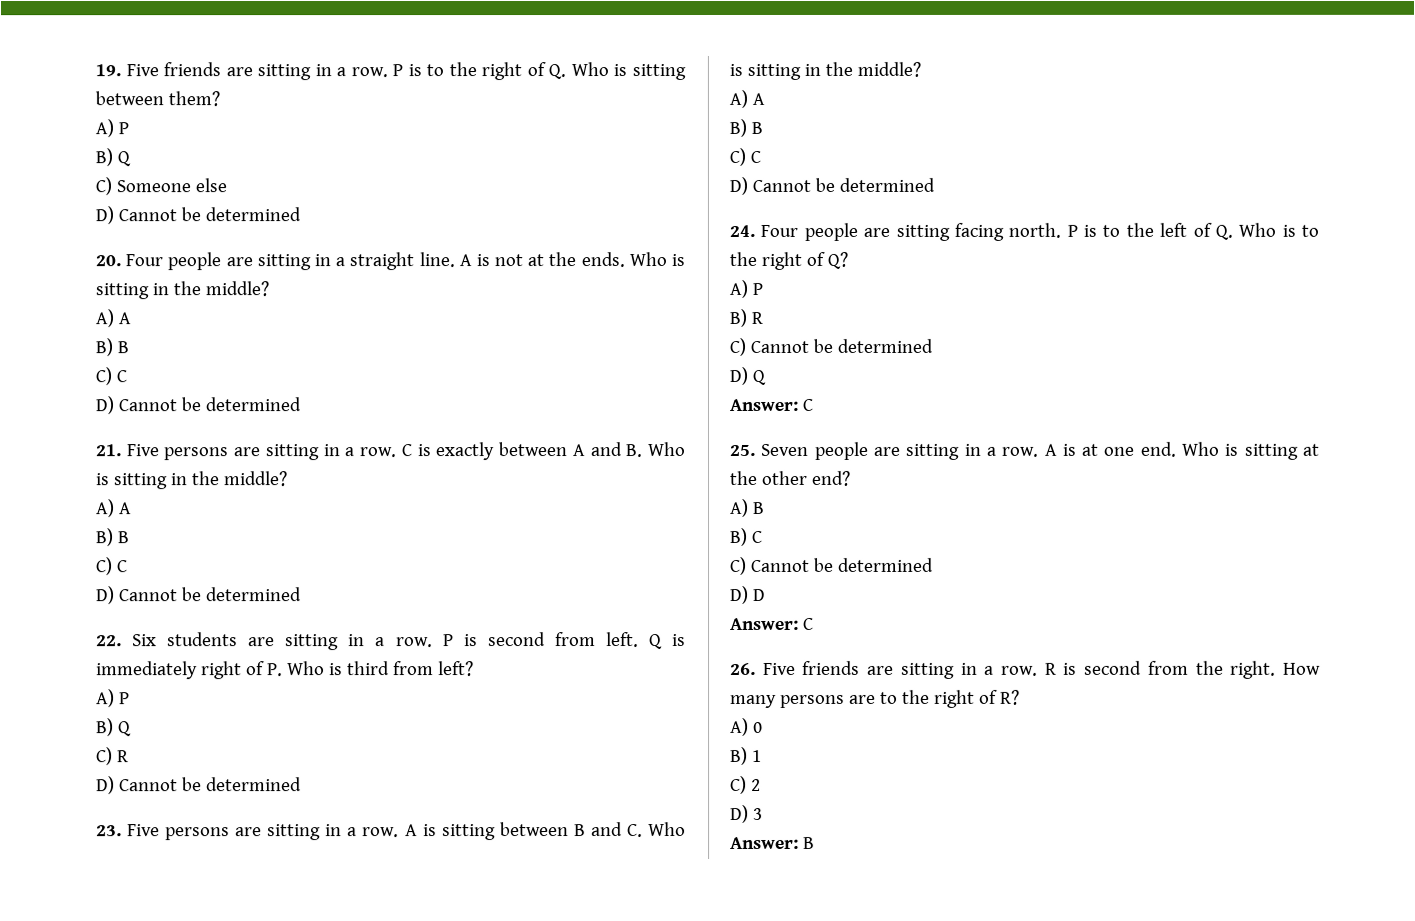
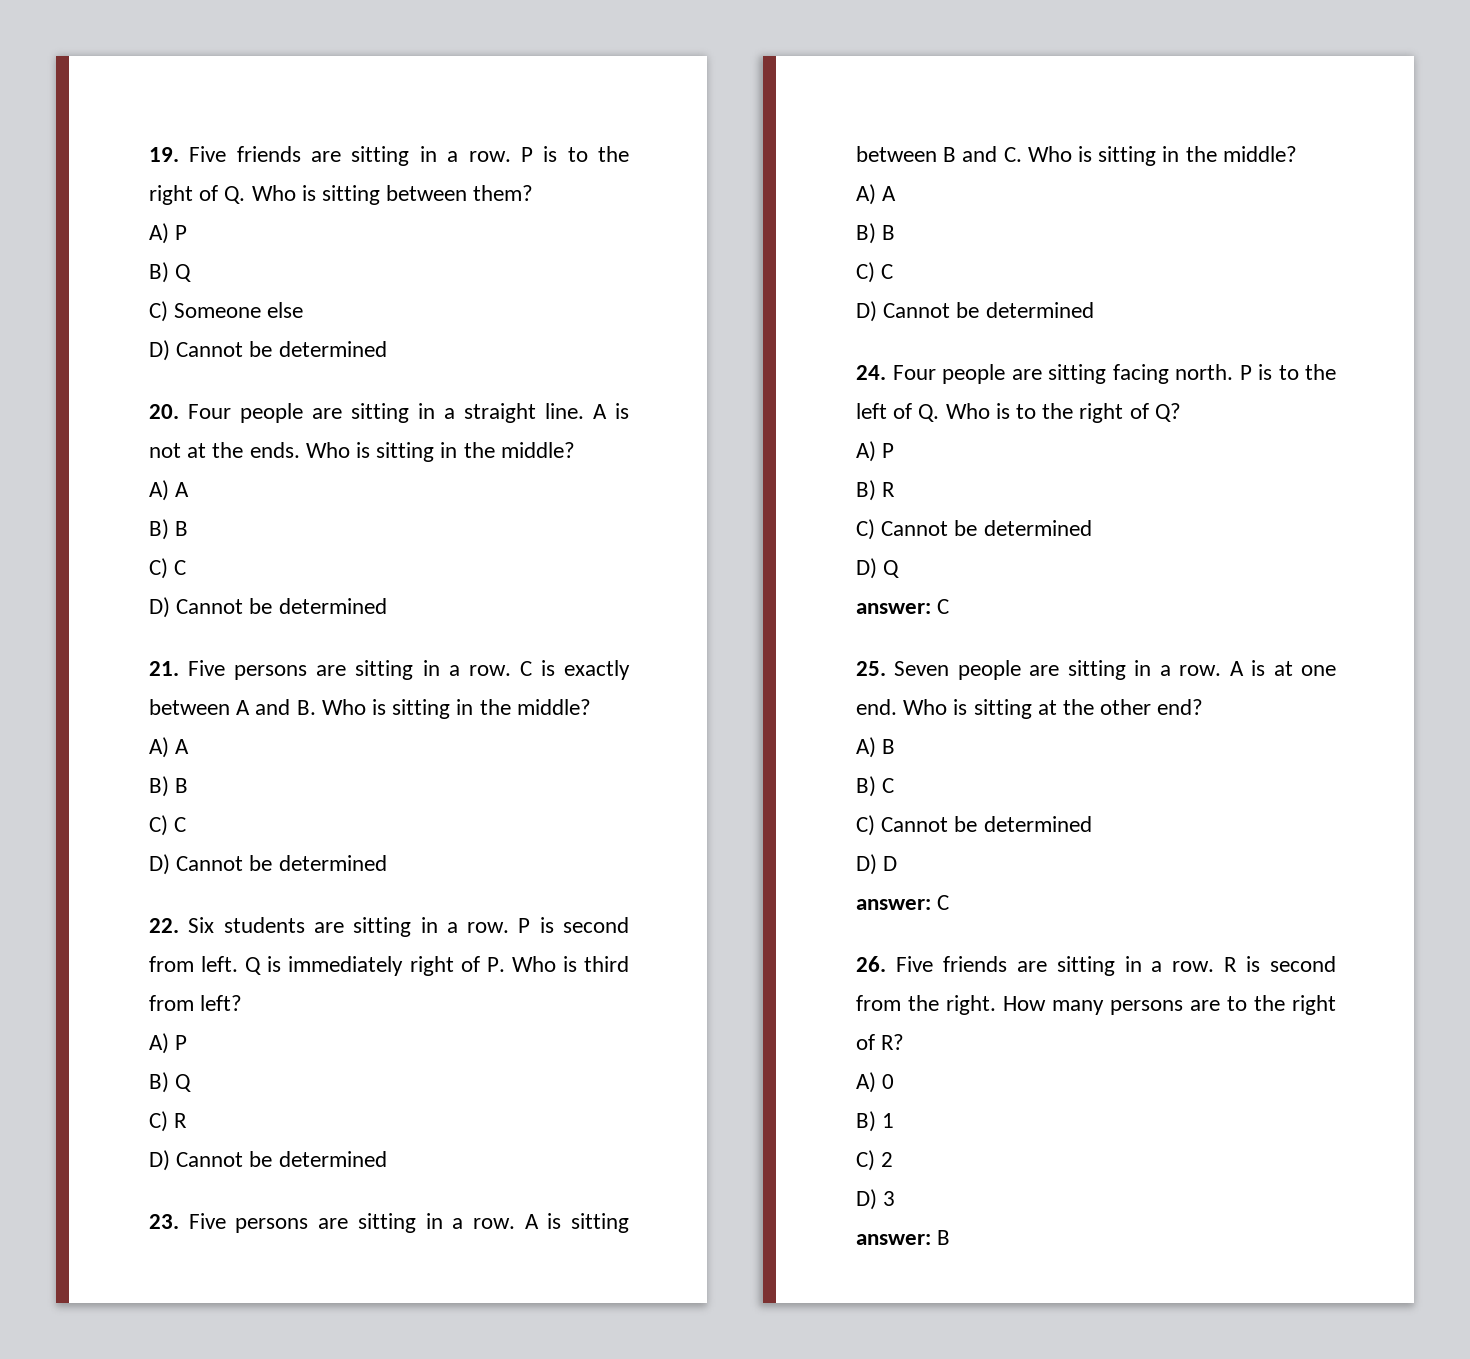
[729,398,798,411] Answer: -> [856,603,931,614] answer:
[730,617,799,630] Answer: -> [856,899,931,910] answer:
[730,836,799,849] Answer: -> [856,1234,931,1245] answer:

